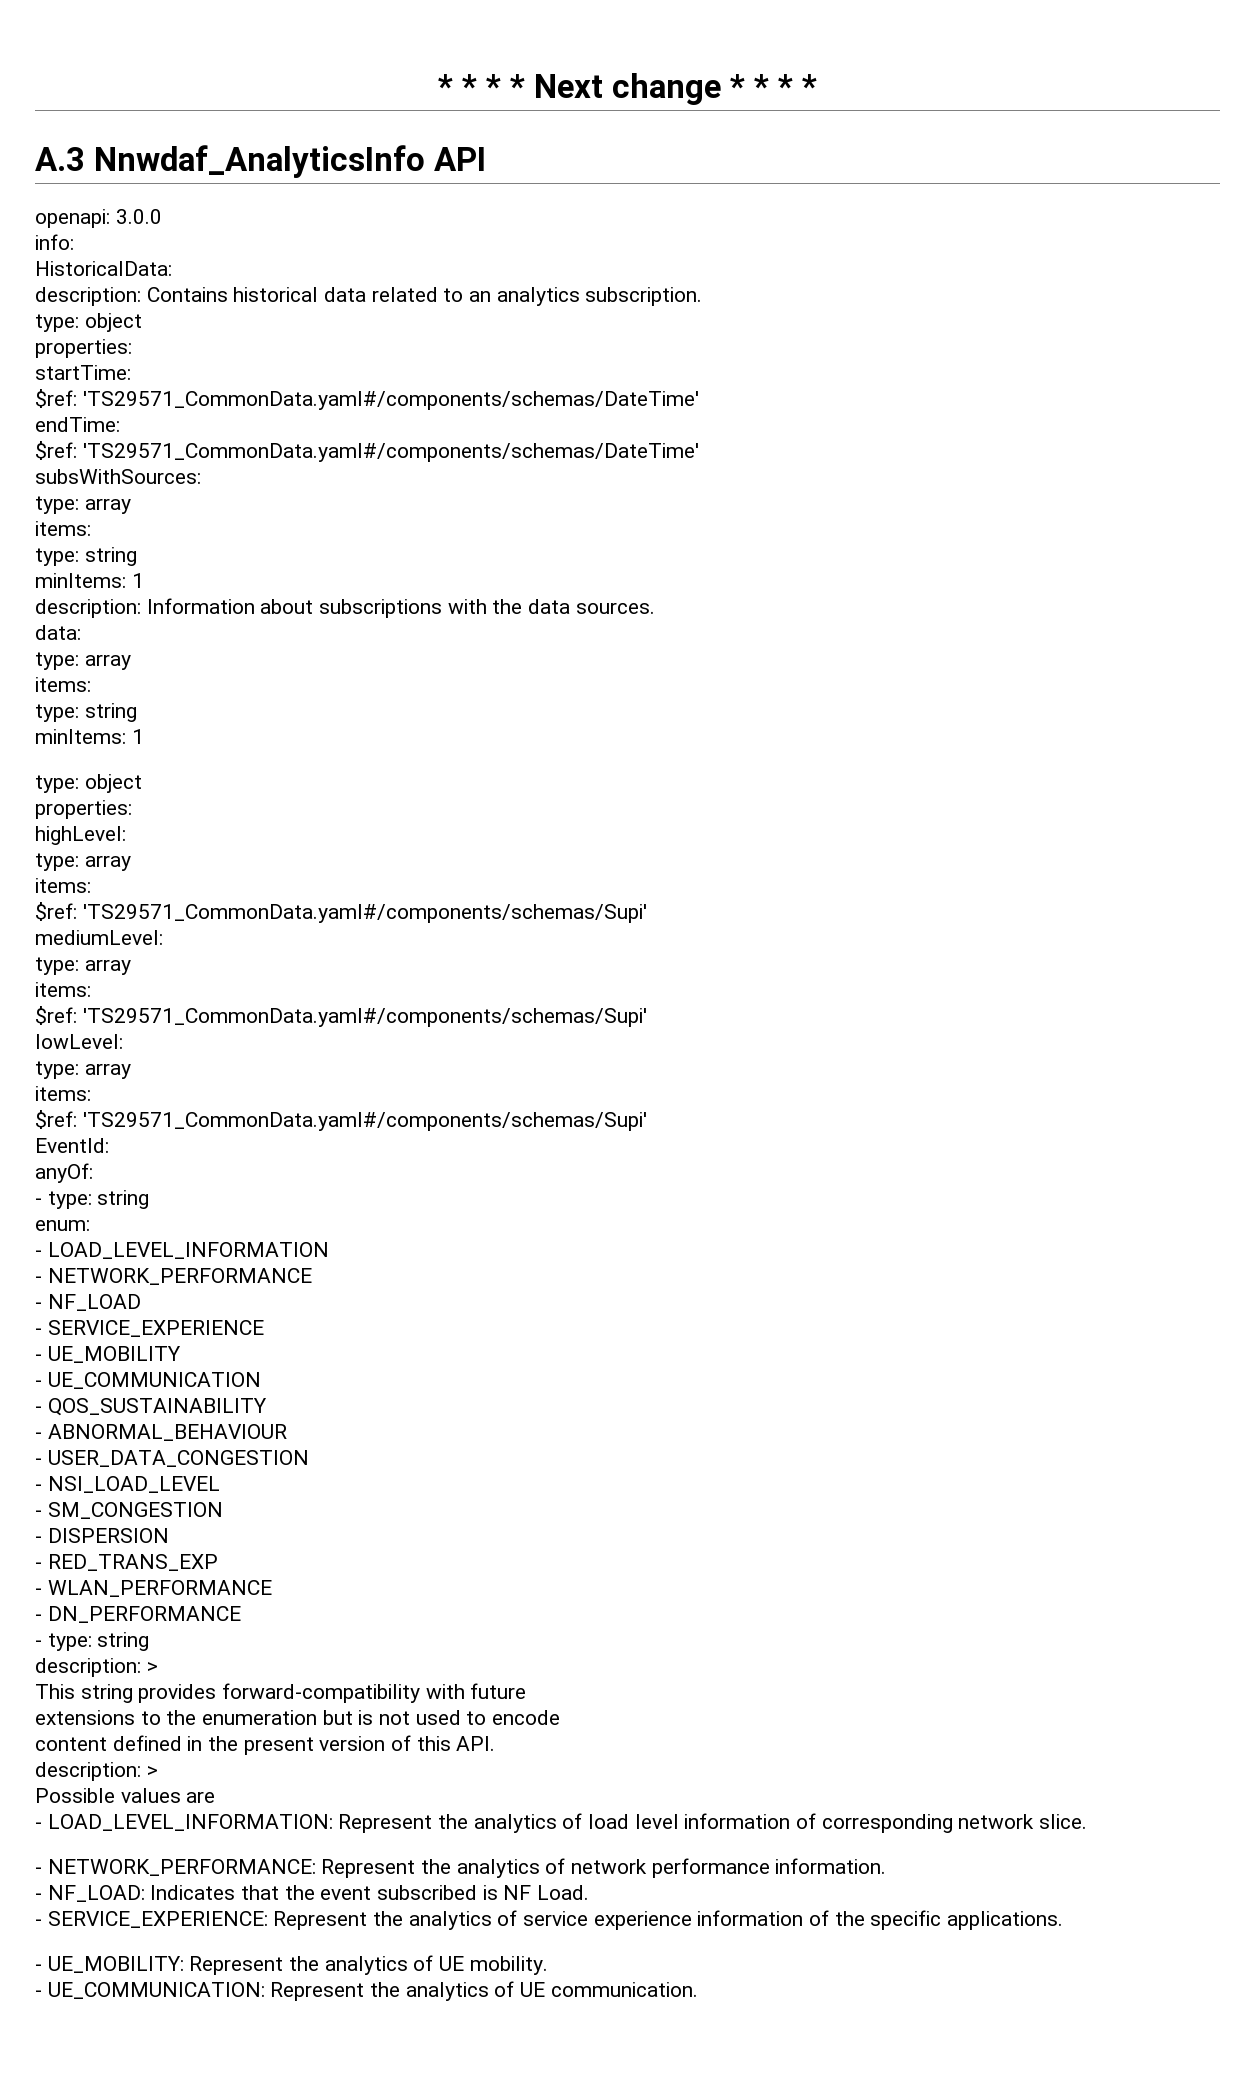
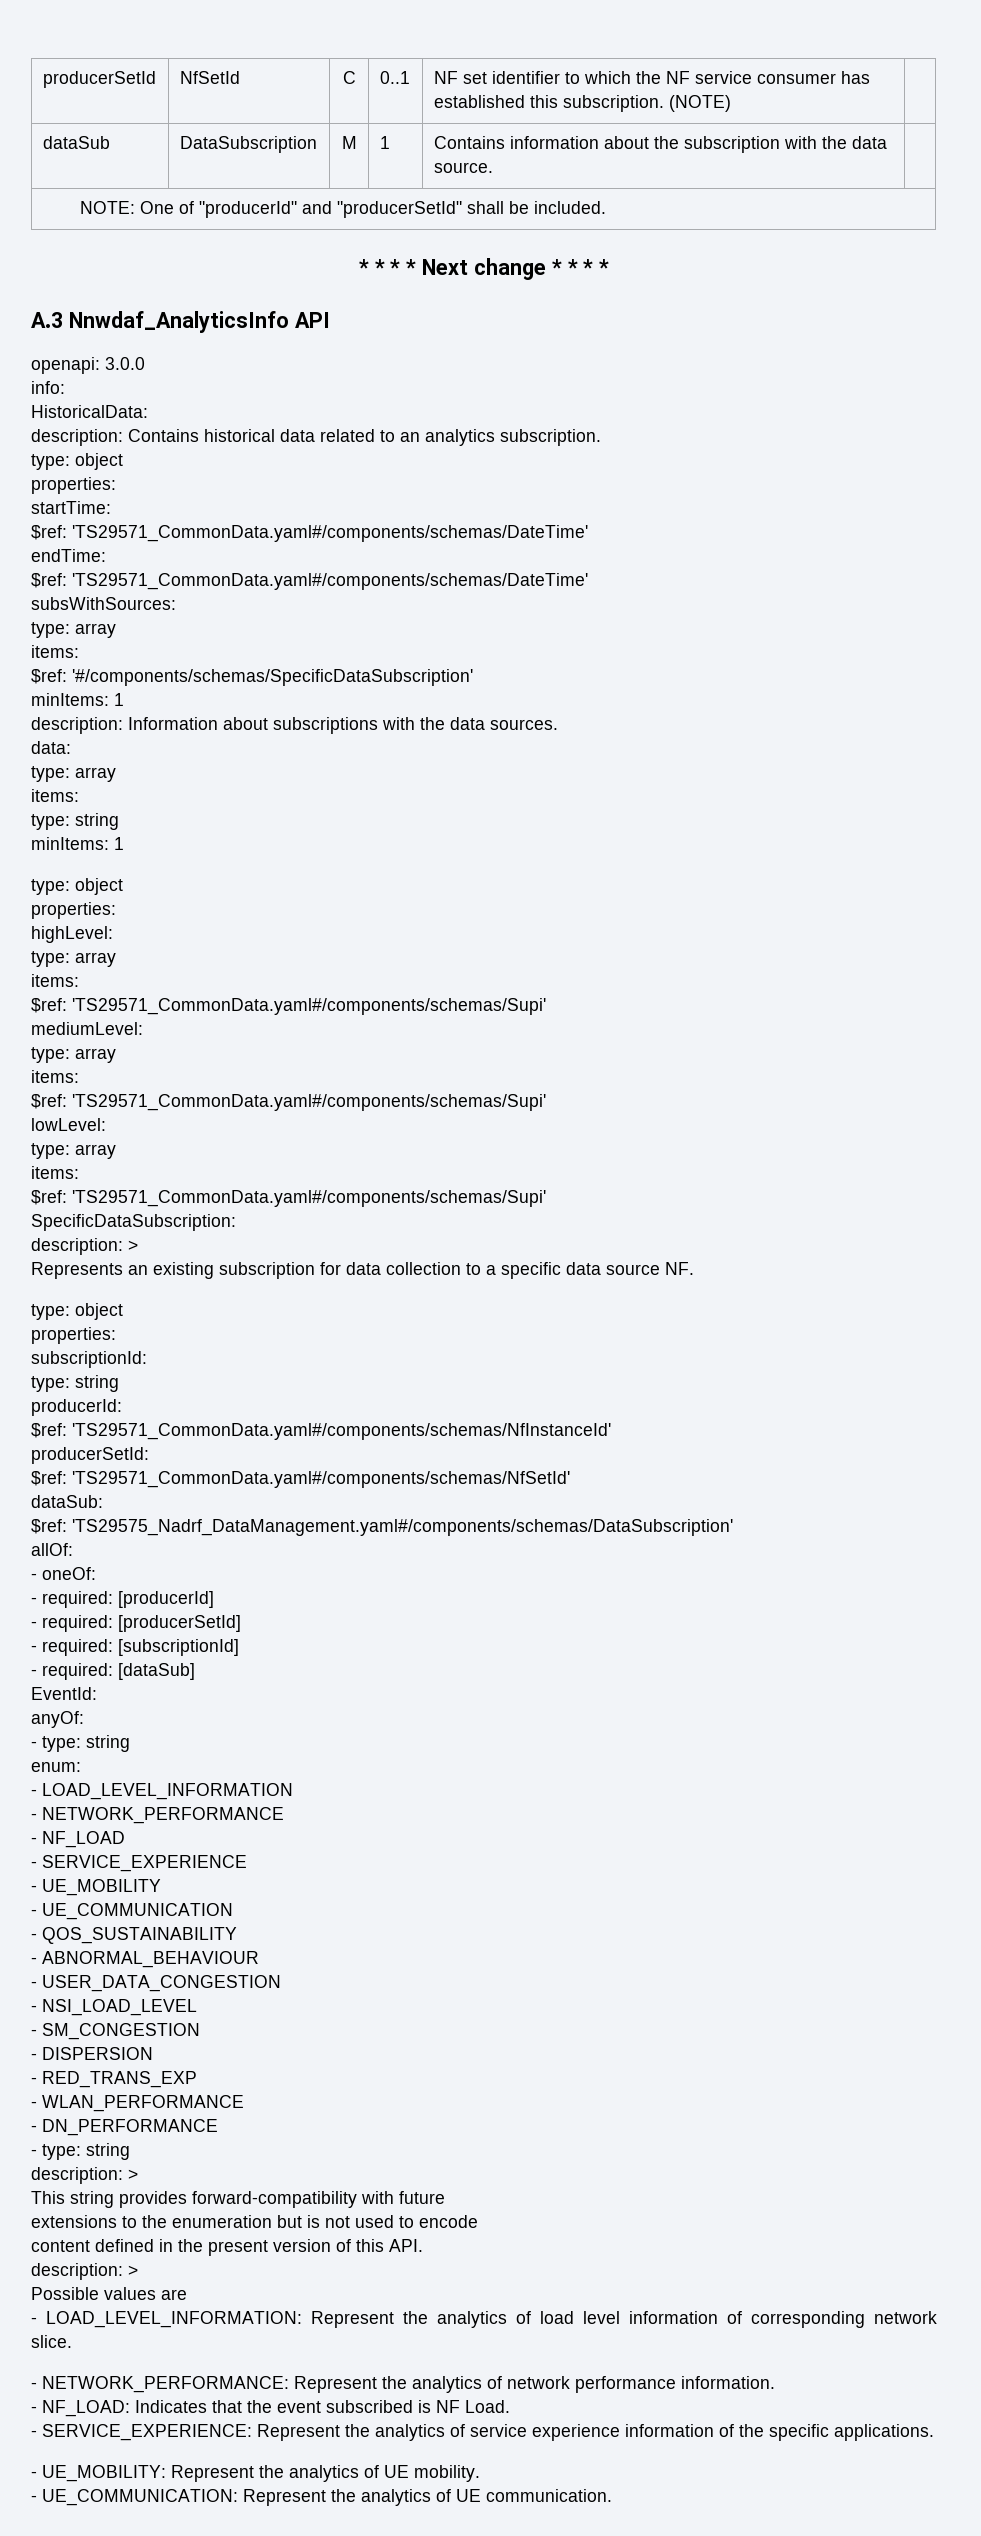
(438, 86) none -> [42,71,156,88] [179,71,240,84] [342,71,356,84] [379,71,410,84] [433,71,870,84] [433,95,731,112] [42,136,110,149] [179,136,317,153] [341,136,357,149] [379,136,390,149] [433,136,887,153] [433,162,493,173] [80,201,607,218] producerSetId | NfSetId | C | 0..1 | NF set identifier to which the NF service consumer has established this subscription. (NOTE) | // dataSub | DataSubscription | M | 1 | Contains information about the subscription with the data source. | // NOTE: One of "producerId" and "producerSetId" shall be included. //
[35,547,137,566] type: string -> [31,669,473,686] $ref: '#/components/schemas/SpecificDataSubscription'
(647, 1121) none -> [31,1214,236,1231] [31,1238,138,1255] [31,1262,694,1279] [31,1303,123,1320] [31,1327,116,1344] [31,1351,147,1368] [31,1375,119,1392] [31,1399,122,1416] [31,1423,611,1440] [31,1447,149,1464] [31,1471,570,1488] [31,1495,103,1508] [31,1519,733,1536] [31,1543,73,1556] [31,1567,96,1580] [31,1591,214,1608] [31,1615,241,1632] [31,1639,239,1656] [31,1663,195,1680] // SpecificDataSubscription: // description: > // Represents an existing subscription for data collection to a specific data source NF. // type: object // properties: // subscriptionId: // type: string // producerId: // $ref: 'TS29571_CommonData.yaml#/components/schemas/NfInstanceId' // producerSetId: // $ref: 'TS29571_CommonData.yaml#/components/schemas/NfSetId' // dataSub: // $ref: 'TS29575_Nadrf_DataManagement.yaml#/components/schemas/DataSubscription' // allOf: // - oneOf: // - required: [producerId] // - required: [producerSetId] // - required: [subscriptionId] // - required: [dataSub]

